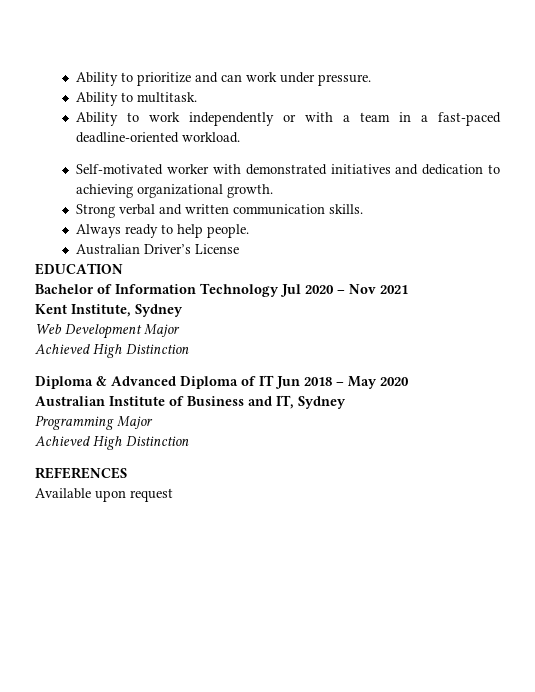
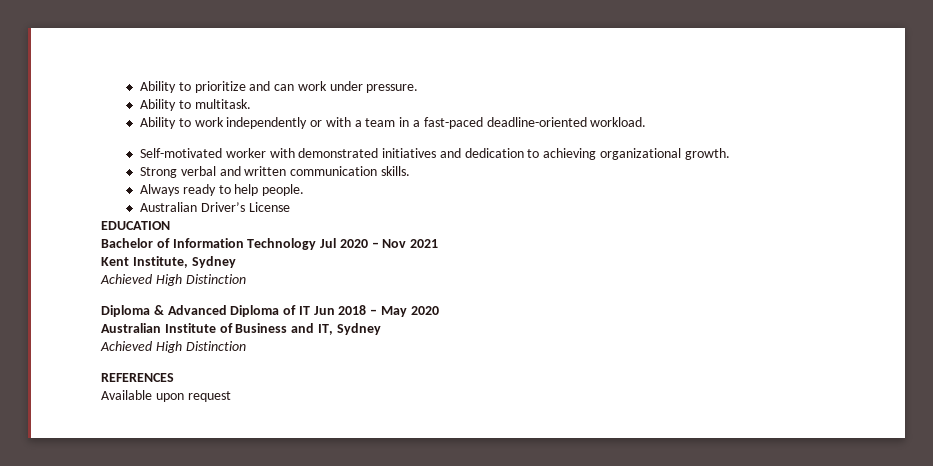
[35,324,180,339] // Web Development Major -> (236, 262) none
[35,415,153,430] // Programming Major -> (381, 329) none

